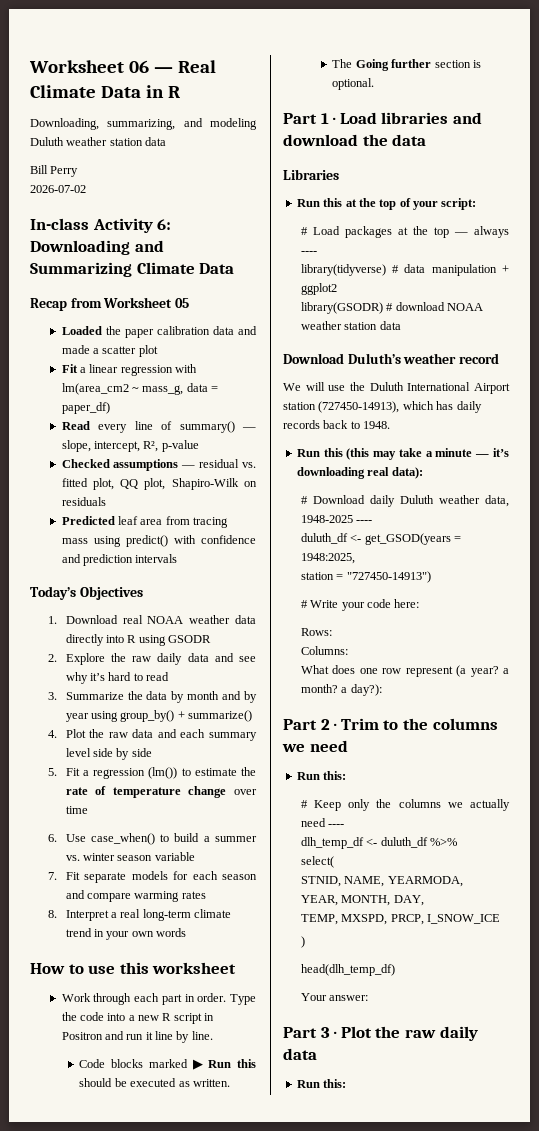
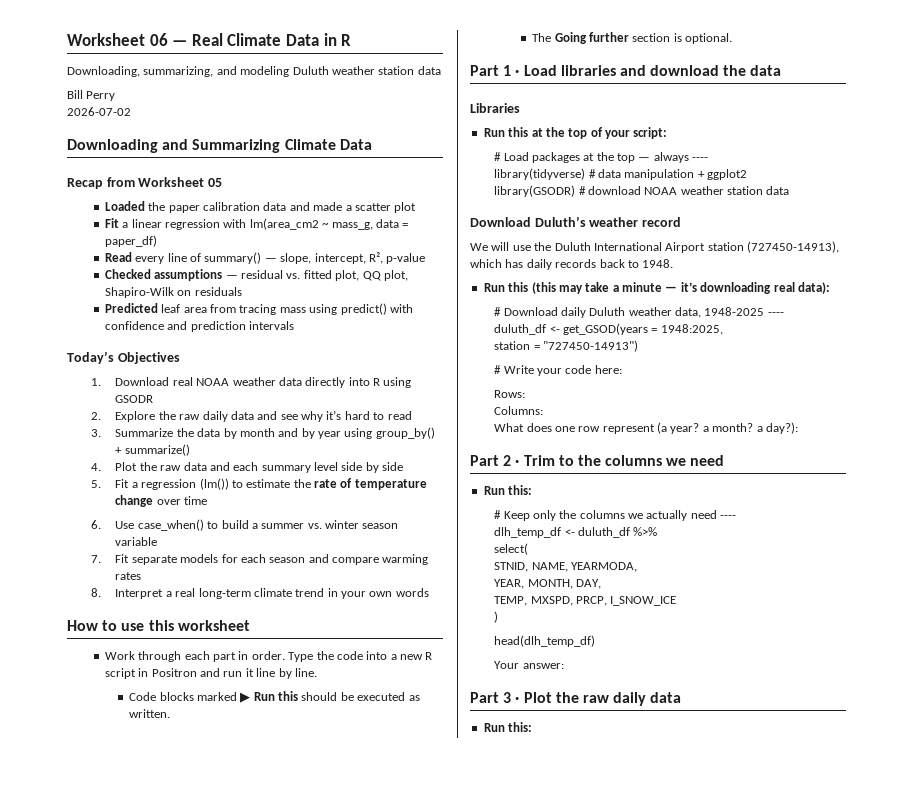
[30,218,172,233] In-class Activity 6: -> (131, 111) none

